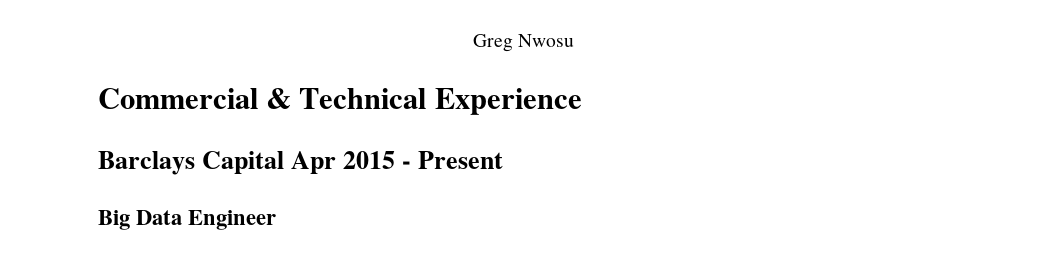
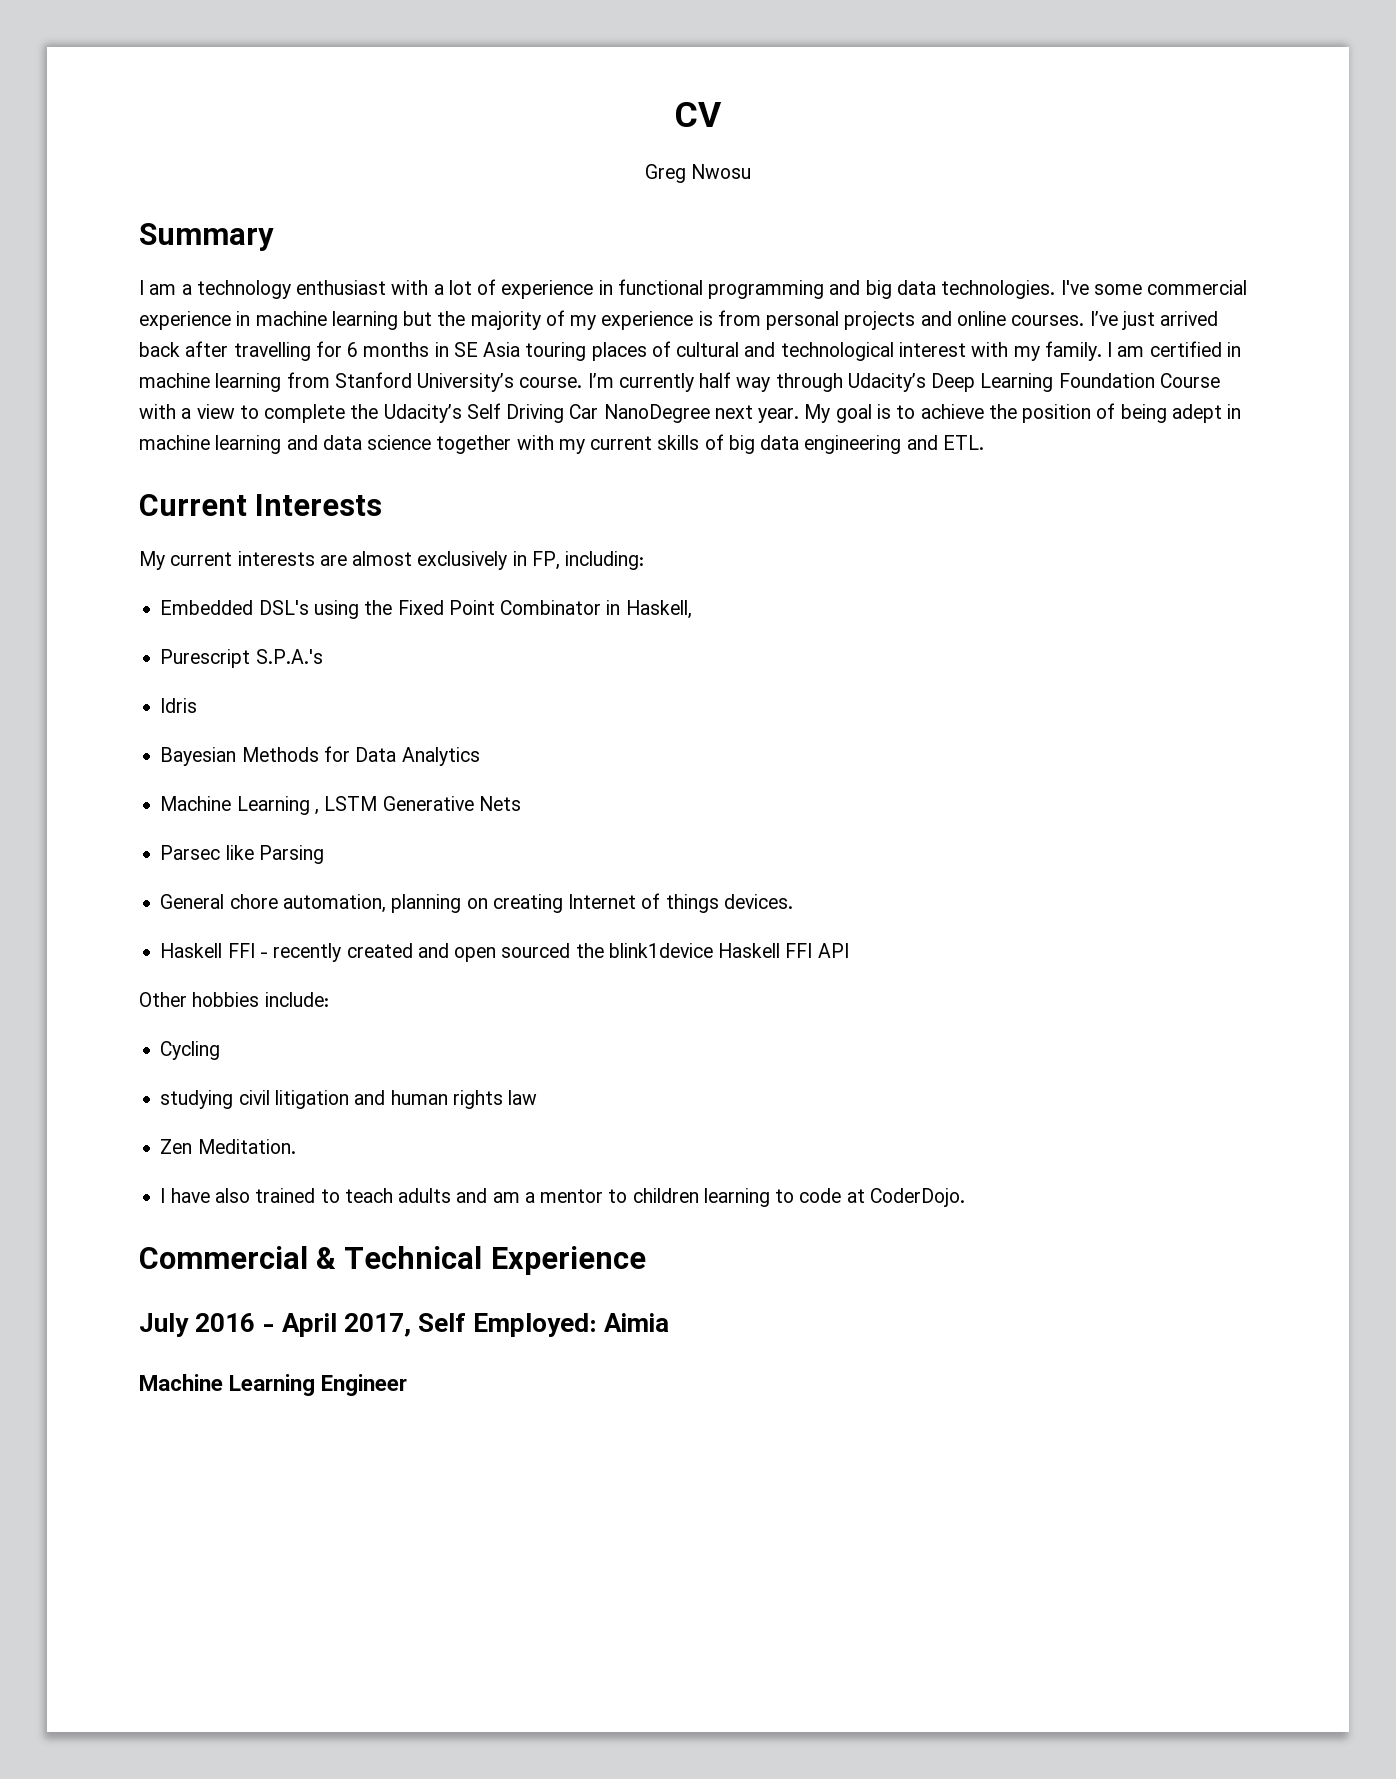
(472, 43) none -> [675,102,722,127] CV //
[98,88,582,115] [98,151,504,175] [98,210,183,230] Commercial & Technical Experience // Barclays Capital Apr 2015 - Present // Big Data -> [139,223,274,251] [139,279,1248,299] [139,310,1219,330] [139,341,1241,361] [139,372,1220,392] [139,403,1242,423] [139,434,984,454] [139,494,383,516] [139,551,645,570] [160,600,692,619] [160,649,323,668] [160,698,198,713] [160,746,480,766] [160,796,521,815] [160,845,324,864] [160,893,793,913] [160,943,849,962] [139,992,329,1007] [160,1041,221,1060] [160,1090,538,1109] [160,1139,296,1154] [160,1188,965,1207] [139,1246,646,1275] [139,1313,670,1337] [139,1374,316,1396] Summary // I am a technology enthusiast with a lot of experience in functional programming and big data technologies. I've some commercial experience in machine learning but the majority of my experience is from personal projects and online courses. I’ve just arrived back after travelling for 6 months in SE Asia touring places of cultural and technological interest with my family. I am certified in machine learning from Stanford University’s course. I’m currently half way through Udacity’s Deep Learning Foundation Course with a view to complete the Udacity’s Self Driving Car NanoDegree next year. My goal is to achieve the position of being adept in machine learning and data science together with my current skills of big data engineering and ETL. // Current Interests // My current interests are almost exclusively in FP, including: // Embedded DSL's using the Fixed Point Combinator in Haskell, // Purescript S.P.A.'s // Idris // Bayesian Methods for Data Analytics // Machine Learning , LSTM Generative Nets // Parsec like Parsing // General chore automation, planning on creating Internet of things devices. // Haskell FFI - recently created and open sourced the blink1device Haskell FFI API // Other hobbies include: // Cycling // studying civil litigation and human rights law // Zen Meditation. // I have also trained to teach adults and am a mentor to children learning to code at CoderDojo. // Commercial & Technical Experience // July 2016 - April 2017, Self Employed: Aimia // Machine Learning

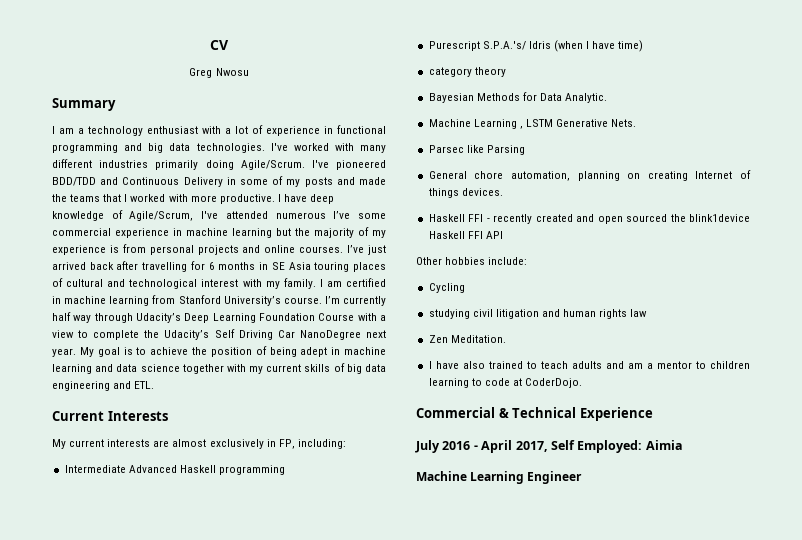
(1089, 287) none -> [293,143,386,153] [52,159,386,170] [52,176,386,187] [52,194,335,204] [52,210,351,221] worked with many different industries primarily doing Agile/Scrum. I've pioneered BDD/TDD and Continuous Delivery in some of my posts and made the teams that I worked with more productive. I have deep knowledge of Agile/Scrum, I've attended numerous I’ve
[160,600,692,619] [160,649,323,668] [160,698,198,713] Embedded DSL's using the Fixed Point Combinator in Haskell, // Purescript S.P.A.'s // Idris -> [64,465,285,475] [428,40,644,52] [428,67,506,77] Intermediate Advanced Haskell programming // Purescript S.P.A.'s/ Idris (when I have time) // category theory
[401,747,480,766] Analytics -> [565,93,608,103] Analytic.
[478,796,521,811] Nets -> [611,119,637,127] Nets.

